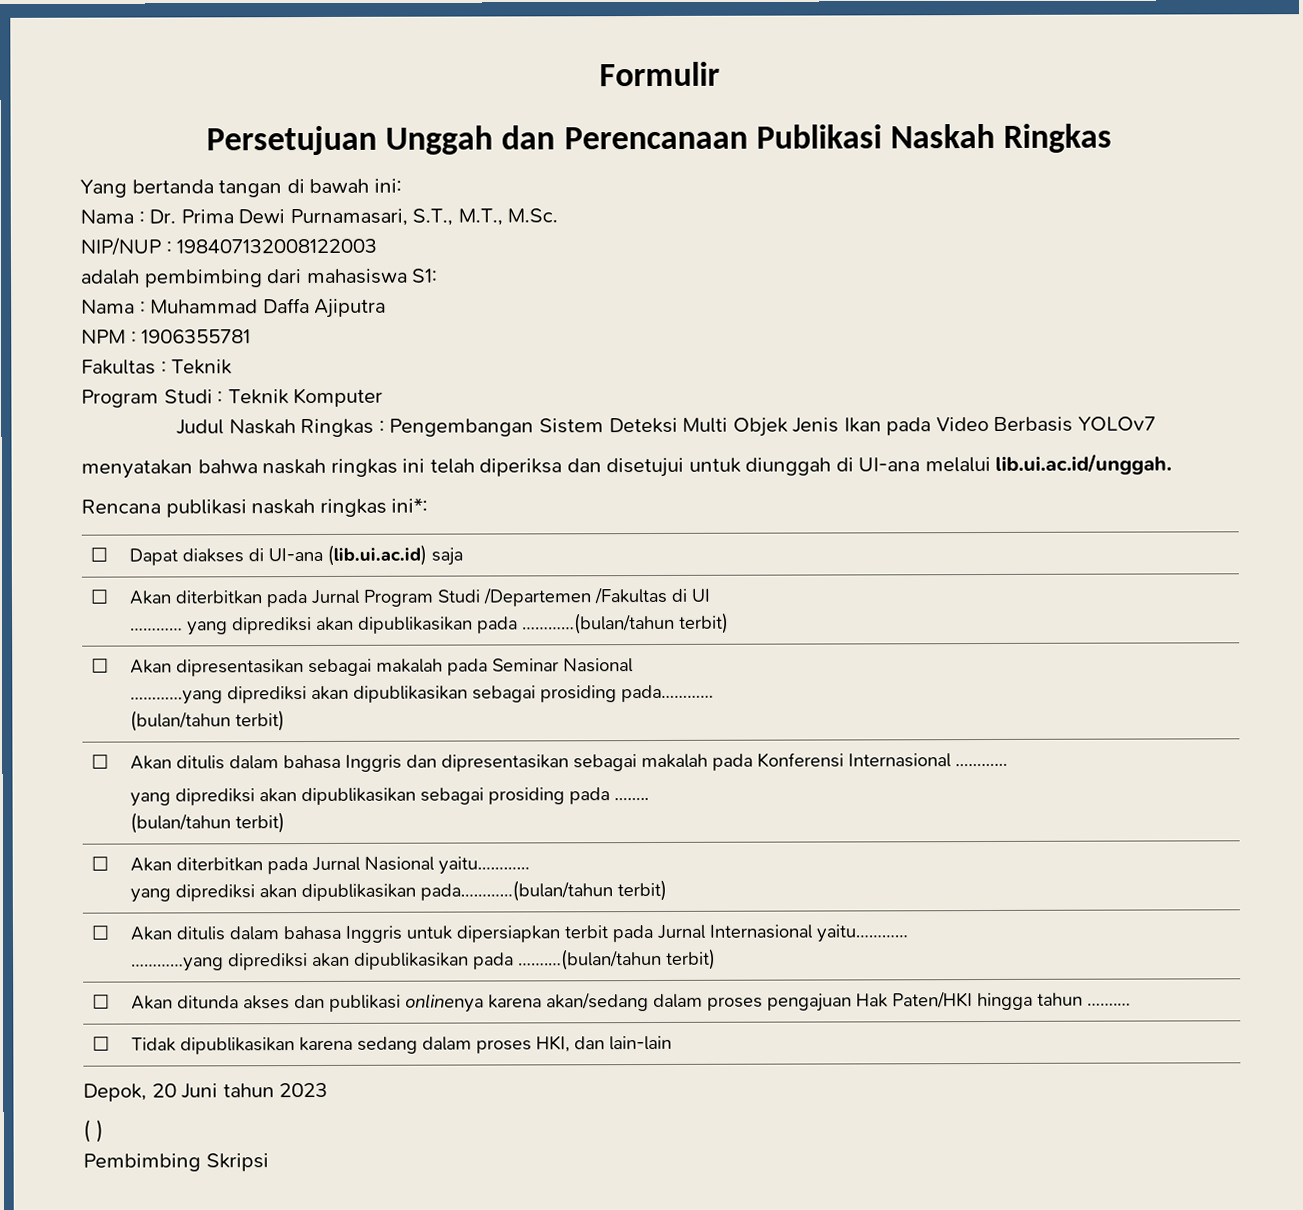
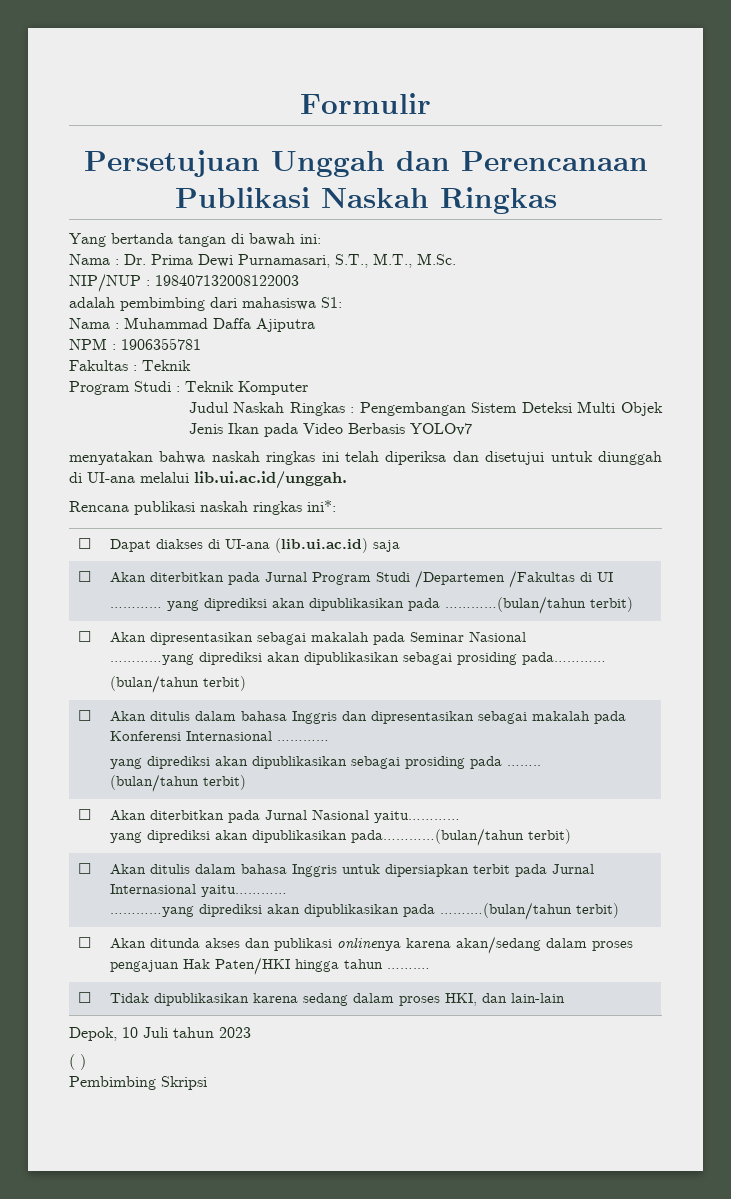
[151,1083,219,1099] 20 Juni -> [122,1027,168,1038] 10 Juli

